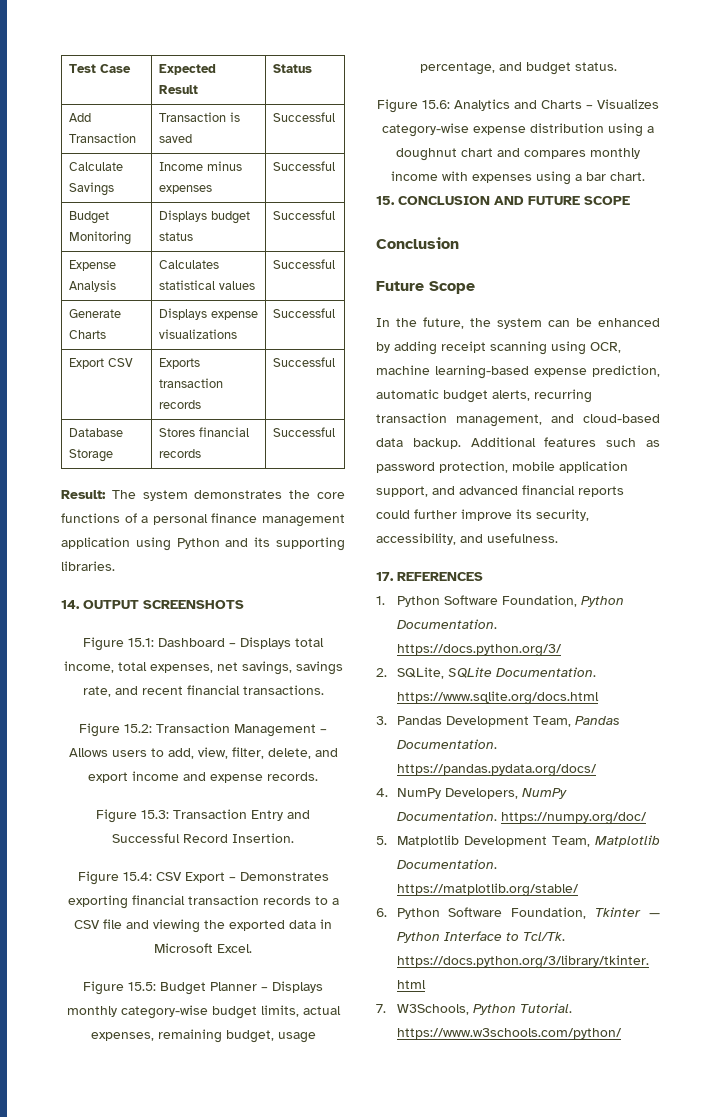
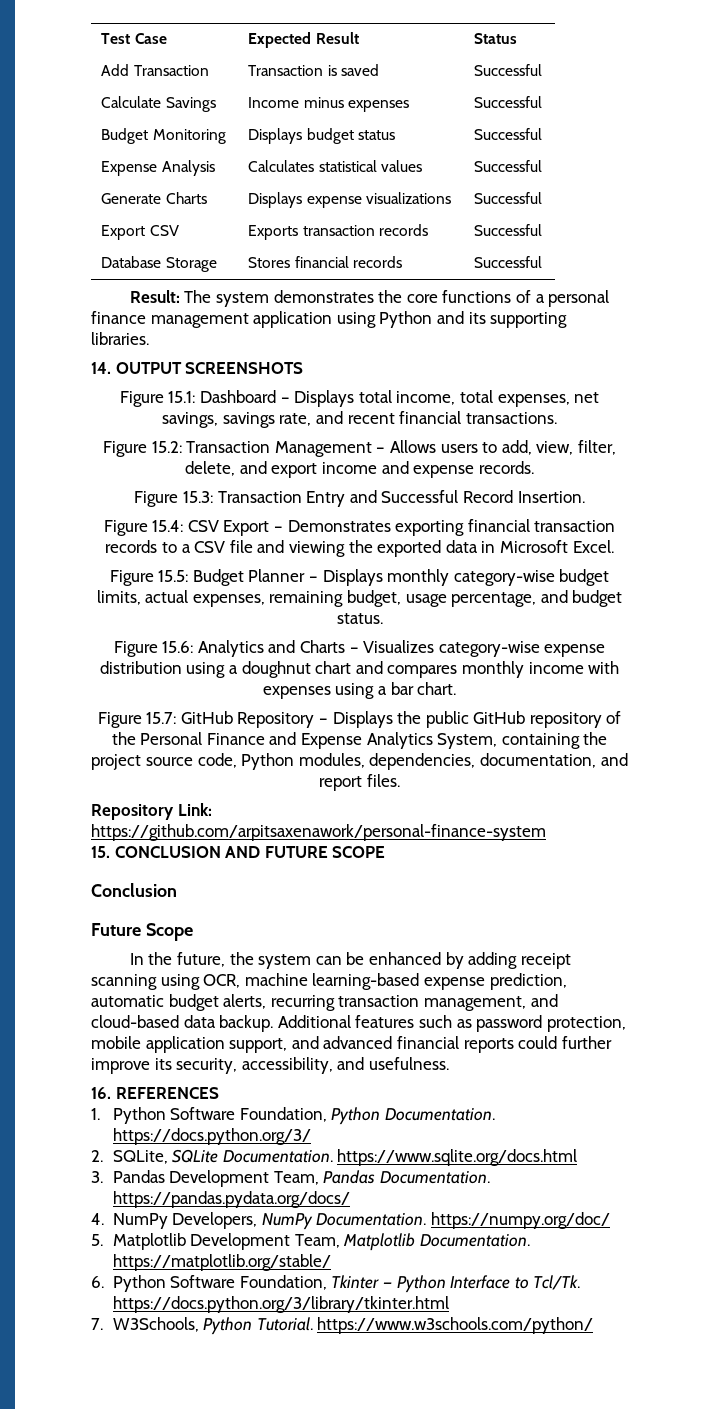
(645, 176) none -> [97,711,622,728] [111,732,608,749] [91,753,628,770] [319,774,400,791] [91,803,212,820] [91,824,546,841] // Figure 15.7: GitHub Repository – Displays the public GitHub repository of the Personal Finance and Expense Analytics System, containing the project source code, Python modules, dependencies, documentation, and report files. // Repository Link: https://github.com/arpitsaxenawork/personal-finance-system
[376,572,394,581] 17. -> [91,1087,111,1099] 16.

